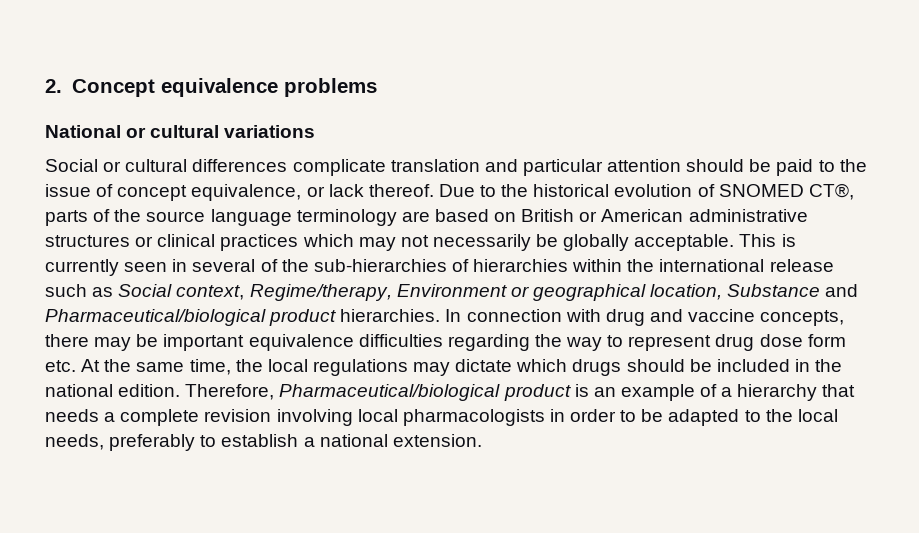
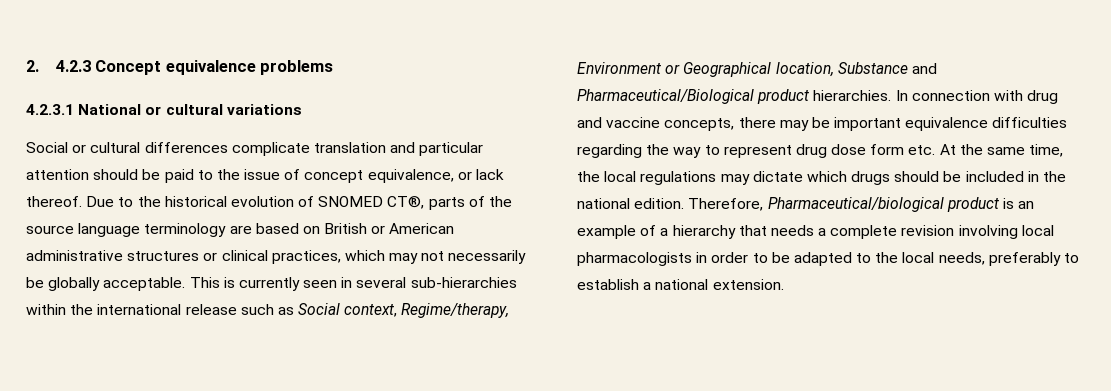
(62, 86) none -> [55,60,91,72] 4.2.3
(377, 87) none -> [26,104,74,115] 4.2.3.1
[220,234,299,251] practices -> [271,250,341,264] practices,
[260,259,569,272] of the sub-hierarchies of hierarchies -> [410,277,517,288] sub-hierarchies
[532,284,646,301] geographical -> [683,62,772,77] Geographical
[45,309,266,326] Pharmaceutical/biological -> [577,89,754,104] Pharmaceutical/Biological

